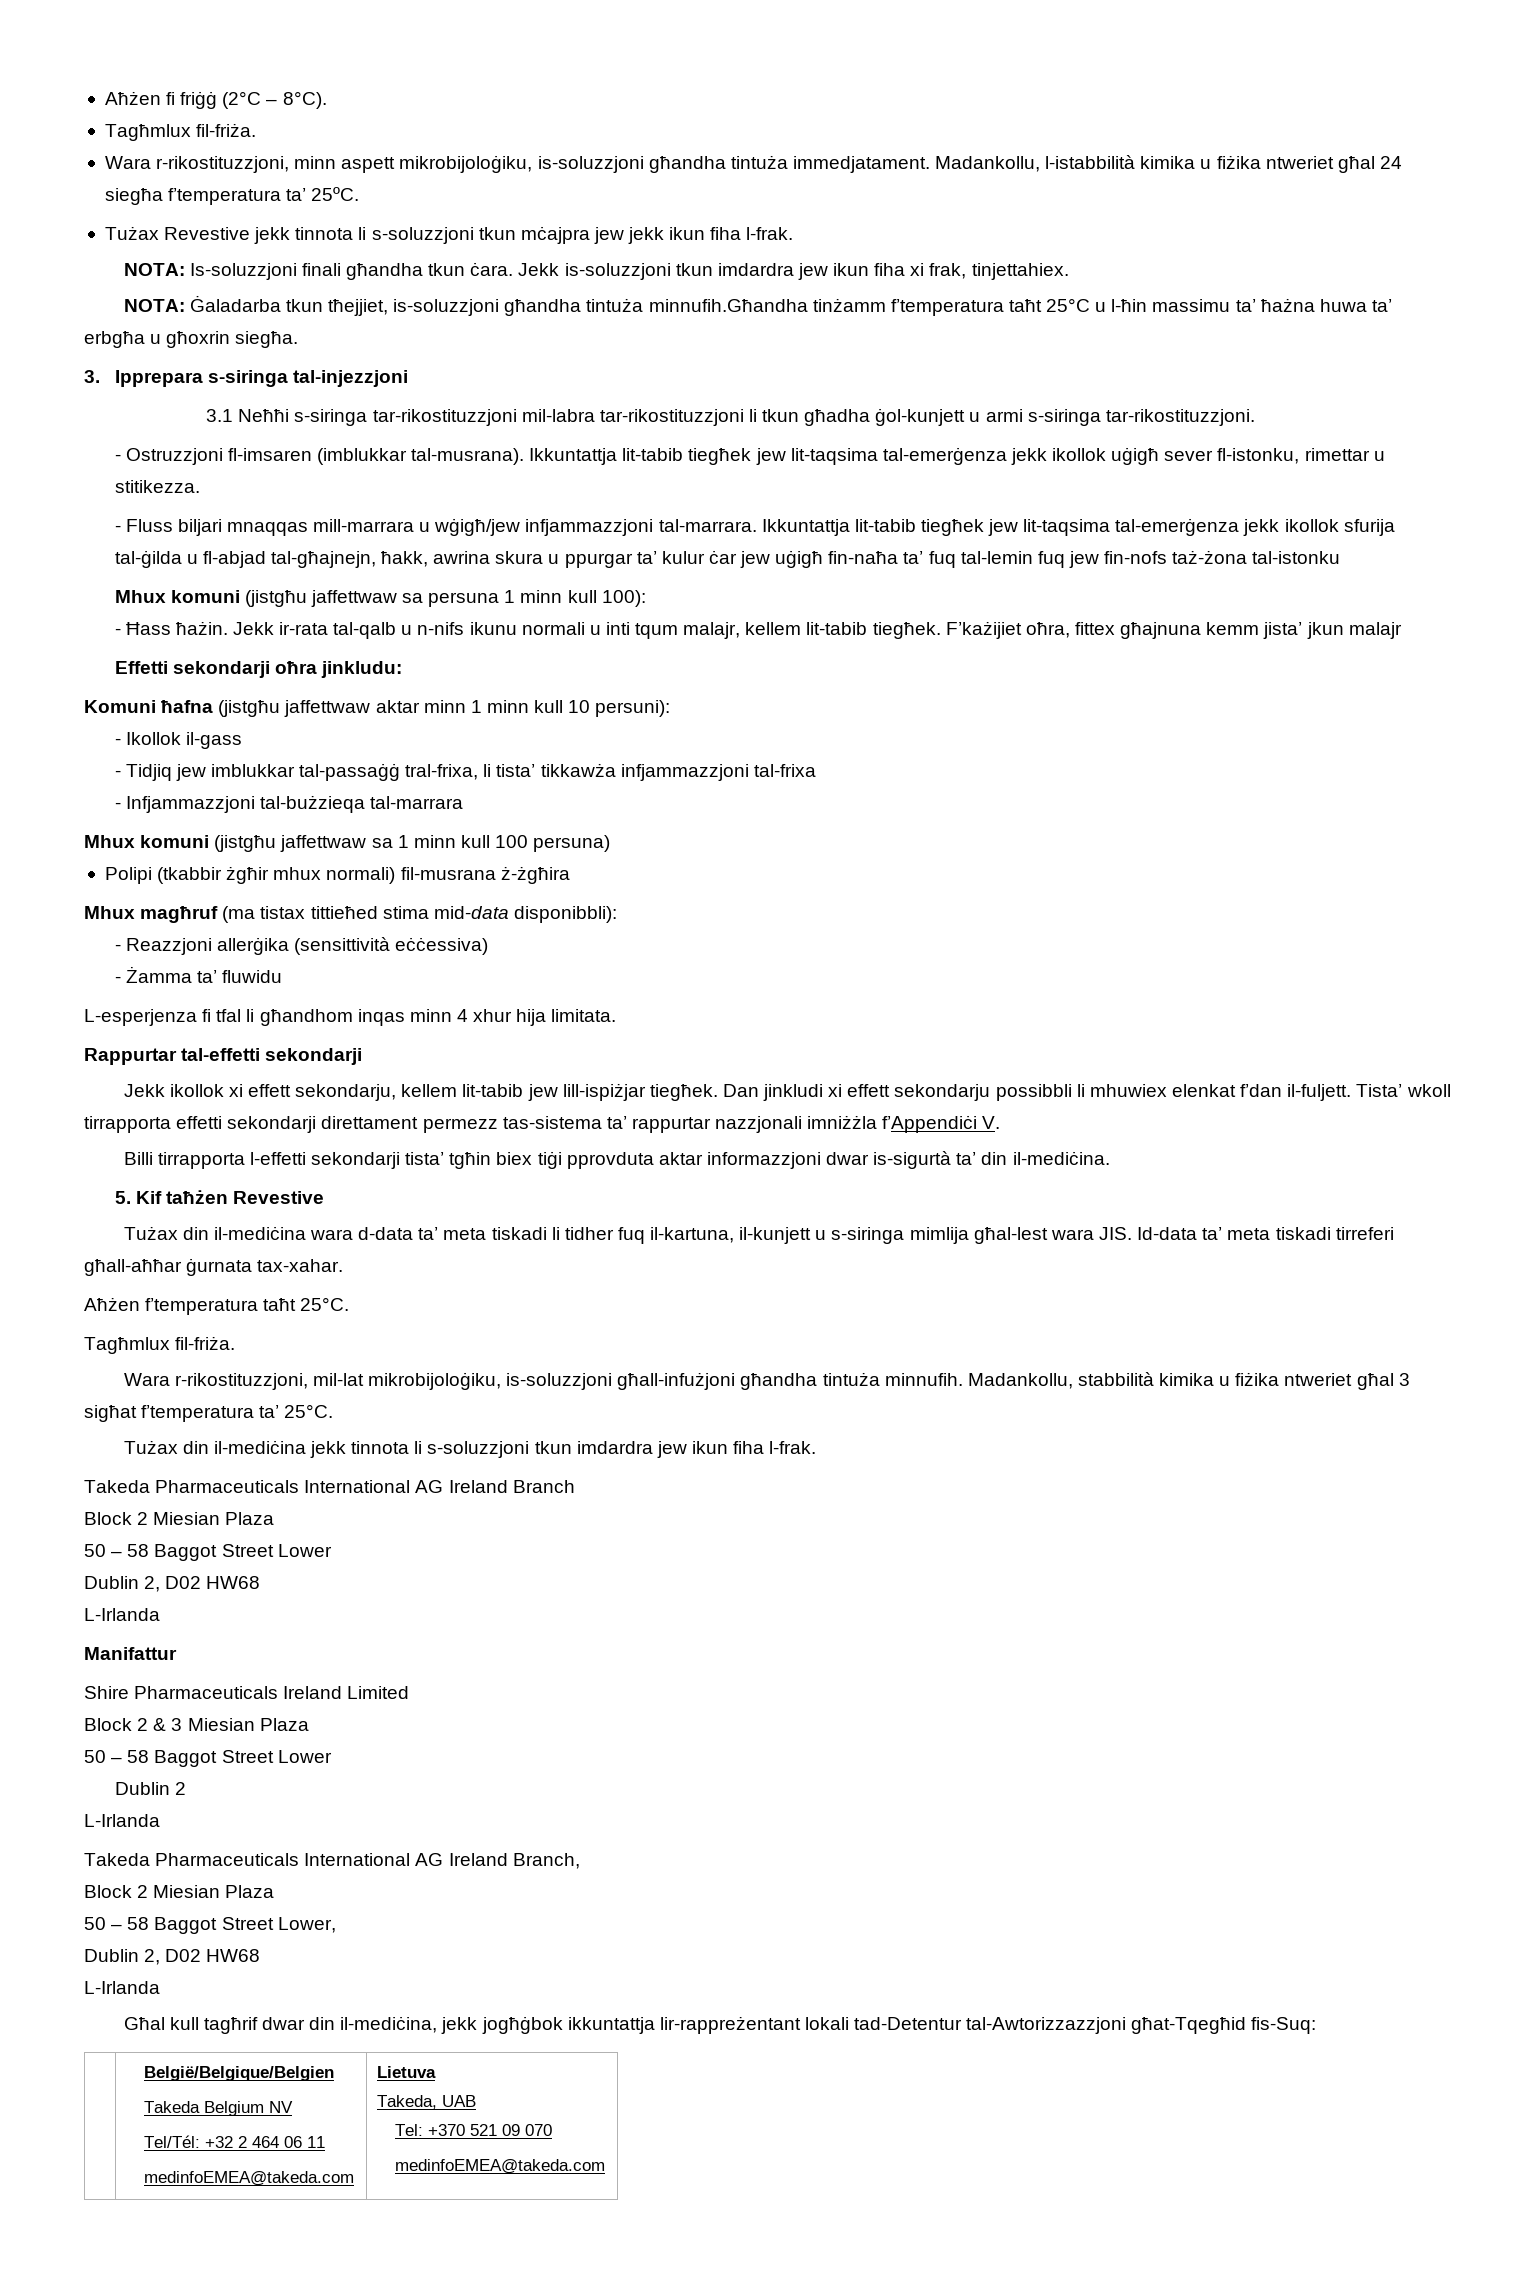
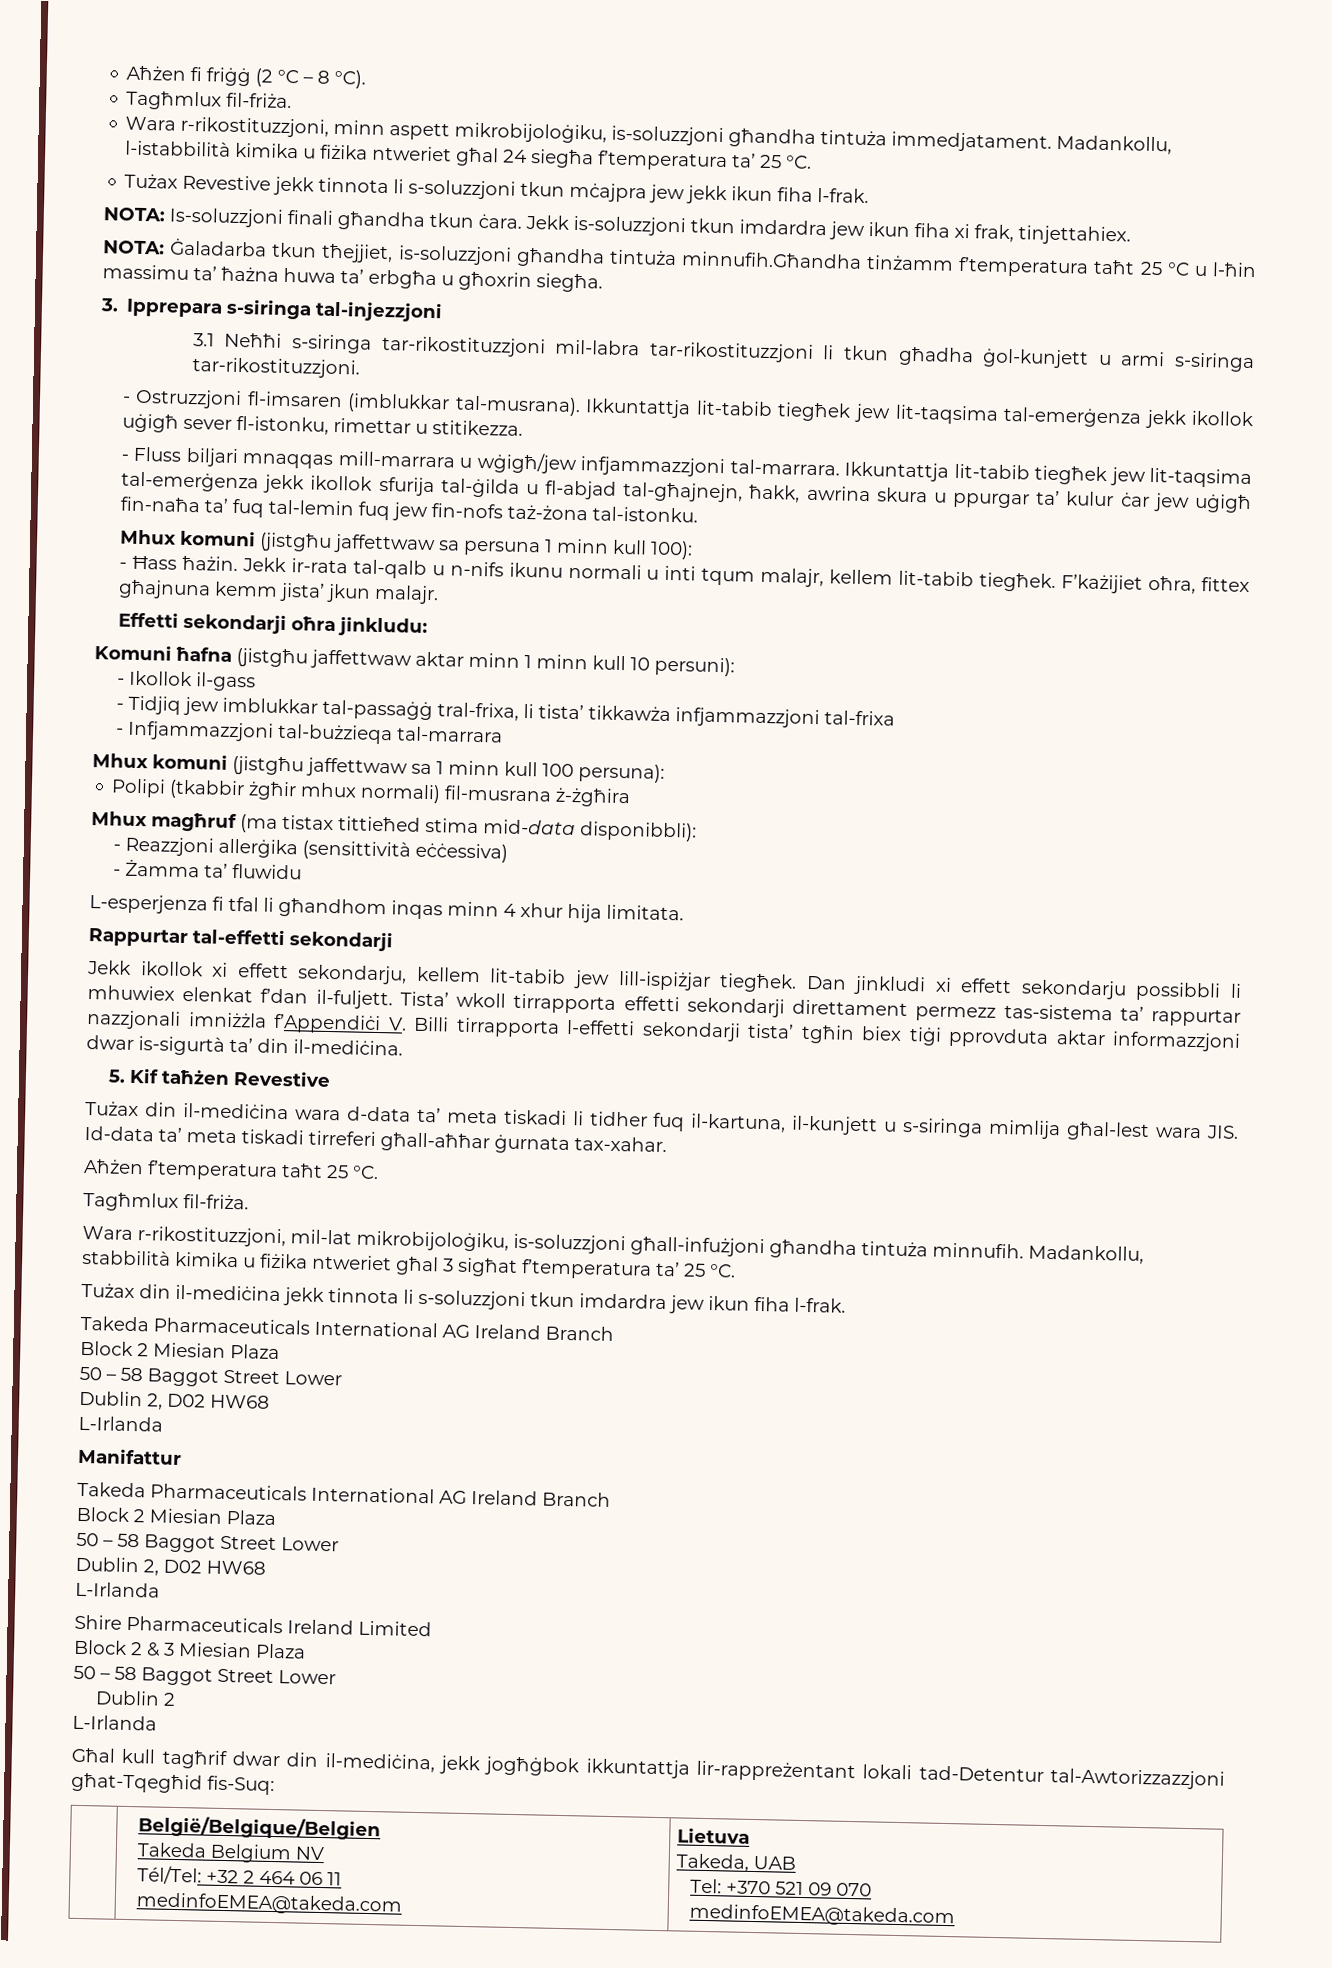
[222,91,327,109] (2°C – 8°C). -> [255,68,367,89] (2 °C – 8 °C).
[311,187,360,201] 25ºC. -> [759,154,813,169] 25 °C.
[1046,298,1091,312] 25°C -> [1139,261,1190,276] 25 °C
[1252,551,1341,564] tal-istonku -> [591,506,698,523] tal-istonku.
[1348,622,1402,639] malajr -> [373,584,439,605] malajr.
[533,835,611,852] persuna) -> [578,763,665,783] persuna):
(1001, 1122) // -> (407, 1024) none
[300,1297,350,1311] 25°C. -> [326,1165,379,1180] 25 °C.
[284,1404,334,1418] 25°C. -> [683,1263,736,1278] 25 °C.
(177, 1653) none -> [77,1481,611,1507] [76,1506,276,1526] [76,1532,339,1553] [75,1556,266,1576] [75,1581,160,1598] // Takeda Pharmaceuticals International AG Ireland Branch // Block 2 Miesian Plaza // 50 – 58 Baggot Street Lower // Dublin 2, D02 HW68 // L-Irlanda
[84,1853,580,1869] [84,1885,275,1898] [84,1917,336,1934] [84,1949,261,1965] [84,1981,160,1994] // Takeda Pharmaceuticals International AG Ireland Branch, // Block 2 Miesian Plaza // 50 – 58 Baggot Street Lower, // Dublin 2, D02 HW68 // L-Irlanda -> (157, 1722) none
[144,2135,201,2148] Tel/Tél: -> [136,1865,202,1885] Tél/Tel:

